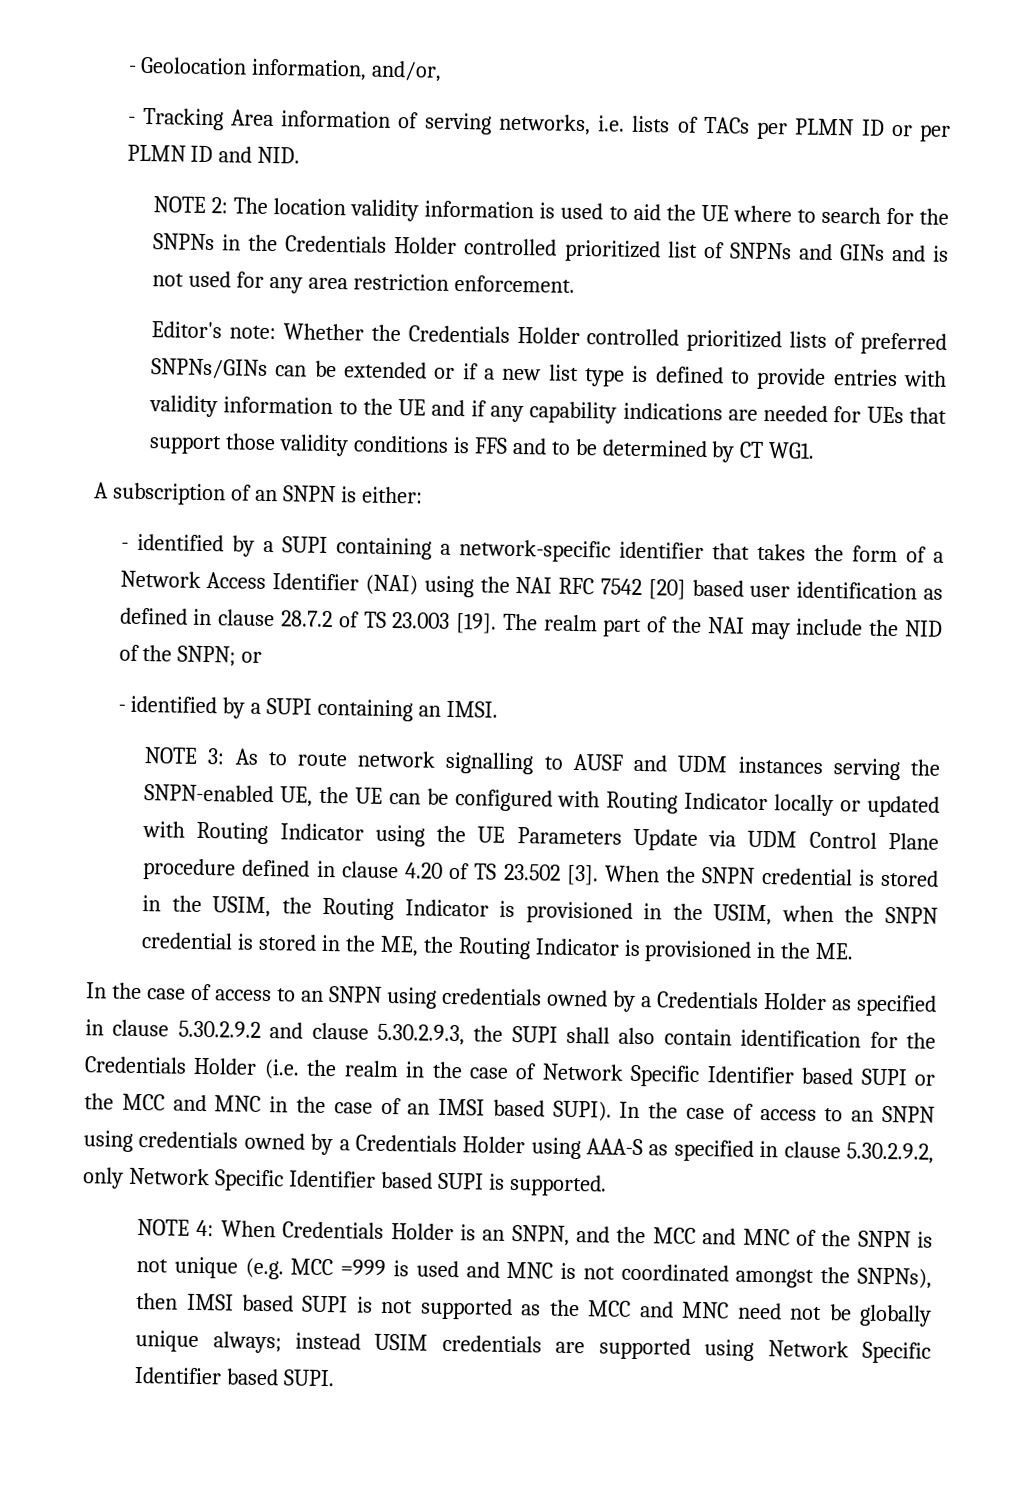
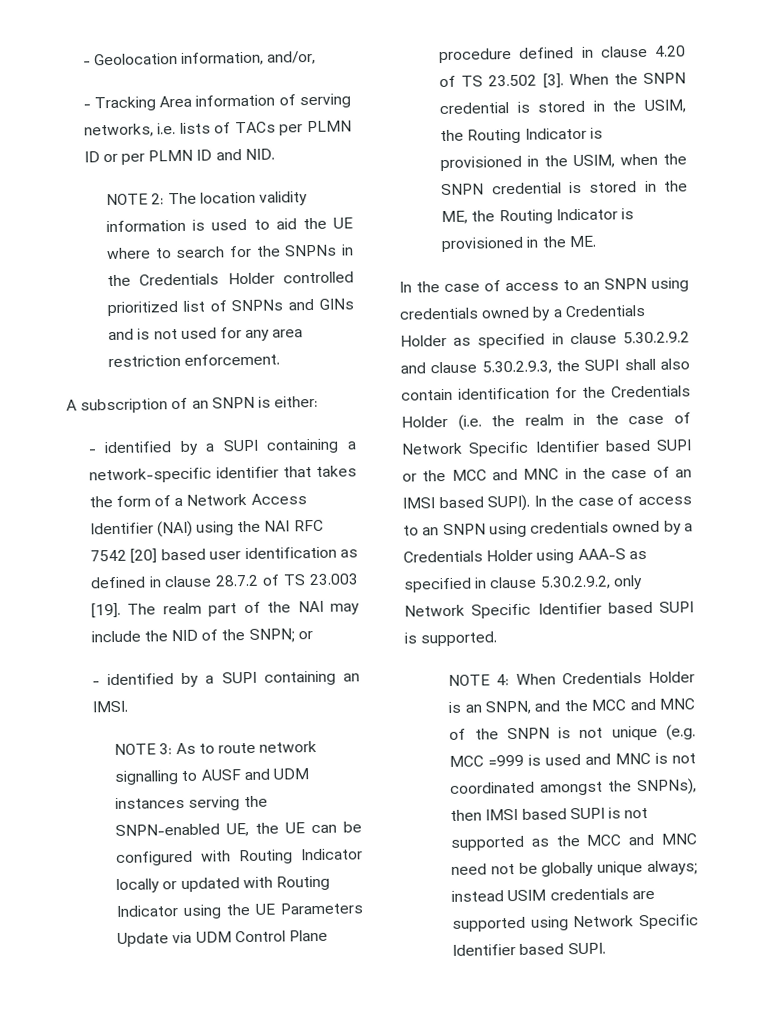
[151,321,948,355] [151,358,948,390] [149,395,947,424] [149,433,816,463] // Editor's note: Whether the Credentials Holder controlled prioritized lists of preferred SNPNs/GINs can be extended or if a new list type is defined to provide entries with validity information to the UE and if any capability indications are needed for UEs that support those validity conditions is FFS and to be determined by CT WG1. -> (281, 359) none

